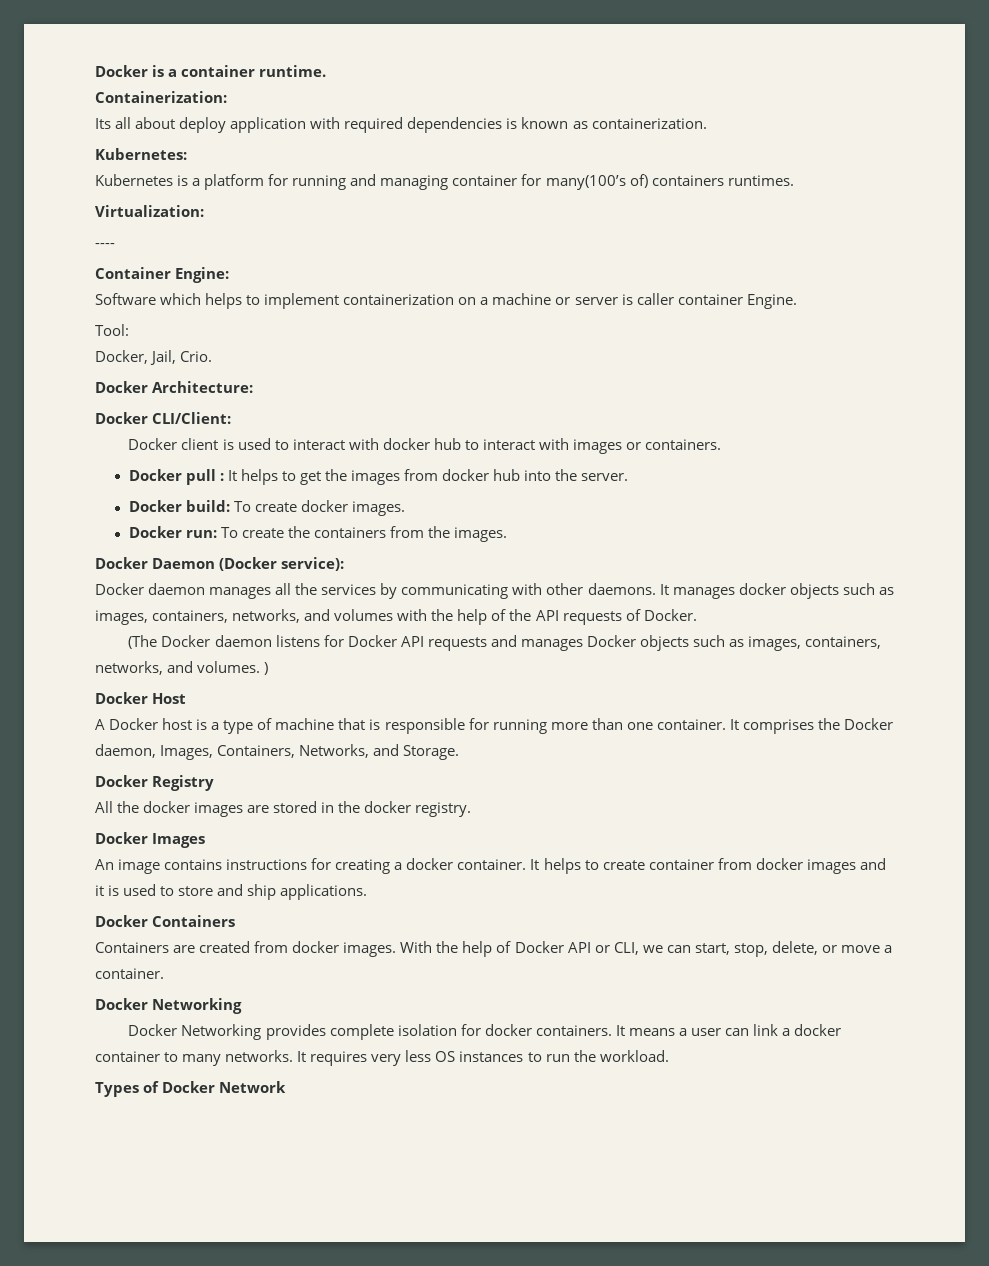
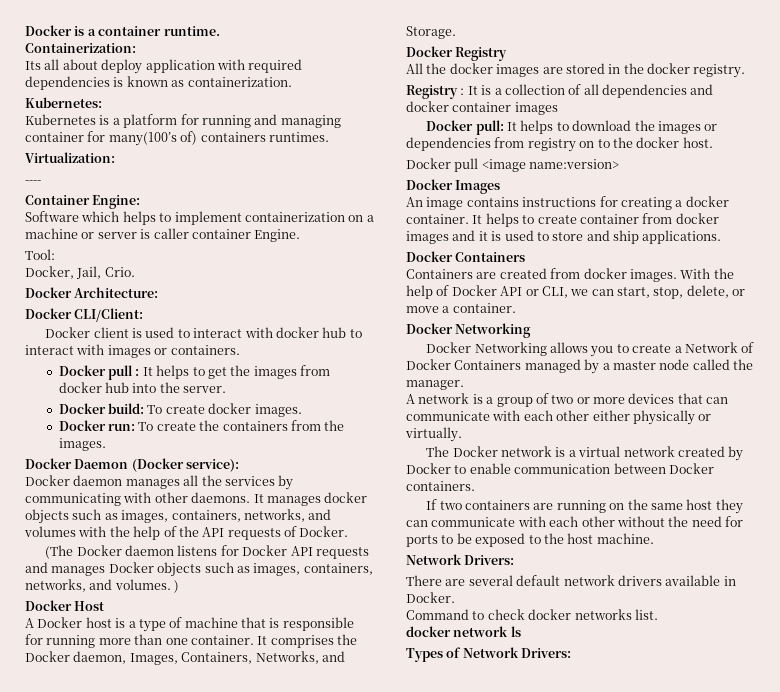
(472, 809) none -> [406,84,714,99] [406,101,558,115] [426,120,718,135] [406,137,713,152] [406,158,620,172] // Registry : It is a collection of all dependencies and docker container images // Docker pull: It helps to download the images or dependencies from registry on to the docker host. // Docker pull <image name:version>
[265,1024,842,1040] [95,1050,669,1066] provides complete isolation for docker containers. It means a user can link a docker container to many networks. It requires very less OS instances to run the workload. -> [550,342,755,357] [406,359,753,374] [406,380,464,390] [406,393,729,407] [406,410,712,425] [405,427,462,442] [426,446,744,461] [406,463,714,474] [406,481,475,491] [426,499,743,514] [406,516,743,527] [406,533,654,547] [406,554,515,565] [406,575,736,586] [406,592,455,603] [406,609,658,620] [406,626,521,637] allows you to create a Network of Docker Containers managed by a master node called the manager. // A network is a group of two or more devices that can communicate with each other either physically or virtually. // The Docker network is a virtual network created by Docker to enable communication between Docker containers. // If two containers are running on the same host they can communicate with each other without the need for ports to be exposed to the host machine. // Network Drivers: // There are several default network drivers available in Docker. // Command to check docker networks list. // docker network ls
[162,1081,287,1093] Docker Network -> [462,647,572,658] Network Drivers:

